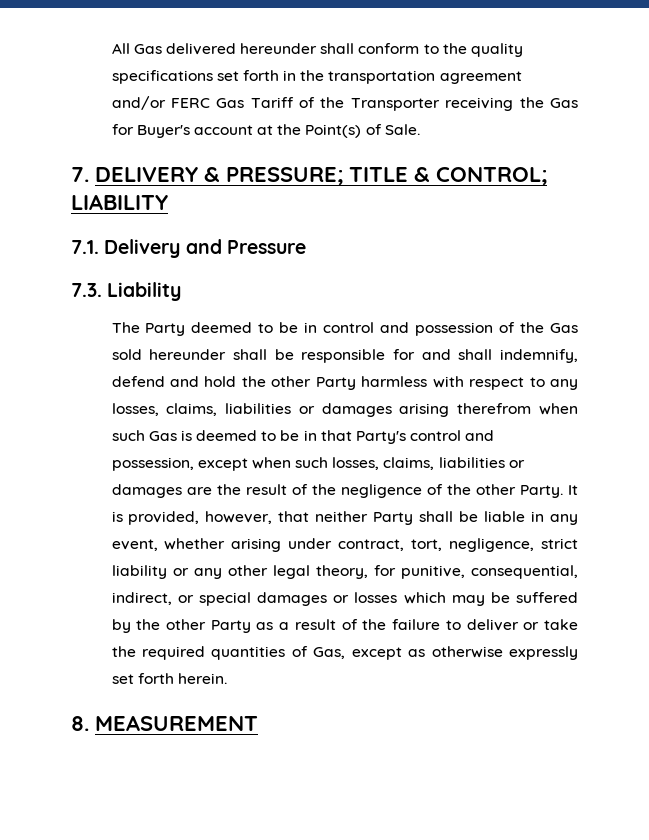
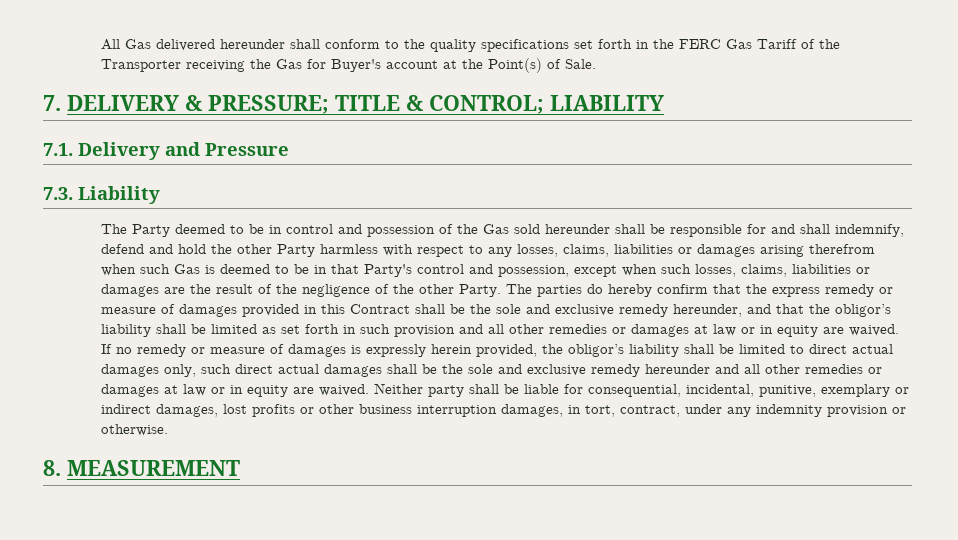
[328,70,522,84] [111,96,166,110] transportation agreement and/or -> (674, 44) none
[568,485,578,495] [111,511,578,525] [111,538,578,552] [111,565,578,579] [111,592,578,606] [111,619,578,633] [111,646,578,660] [111,673,227,684] It is provided, however, that neither Party shall be liable in any event, whether arising under contract, tort, negligence, strict liability or any other legal theory, for punitive, consequential, indirect, or special damages or losses which may be suffered by the other Party as a result of the failure to deliver or take the required quantities of Gas, except as otherwise expressly set forth herein. -> [505,284,893,297] [100,304,891,317] [100,324,899,337] [100,344,893,357] [100,364,882,377] [100,383,909,397] [100,404,906,417] [100,424,168,436] The parties do hereby confirm that the express remedy or measure of damages provided in this Contract shall be the sole and exclusive remedy hereunder, and that the obligor’s liability shall be limited as set forth in such provision and all other remedies or damages at law or in equity are waived. If no remedy or measure of damages is expressly herein provided, the obligor’s liability shall be limited to direct actual damages only, such direct actual damages shall be the sole and exclusive remedy hereunder and all other remedies or damages at law or in equity are waived. Neither party shall be liable for consequential, incidental, punitive, exemplary or indirect damages, lost profits or other business interruption damages, in tort, contract, under any indemnity provision or otherwise.

